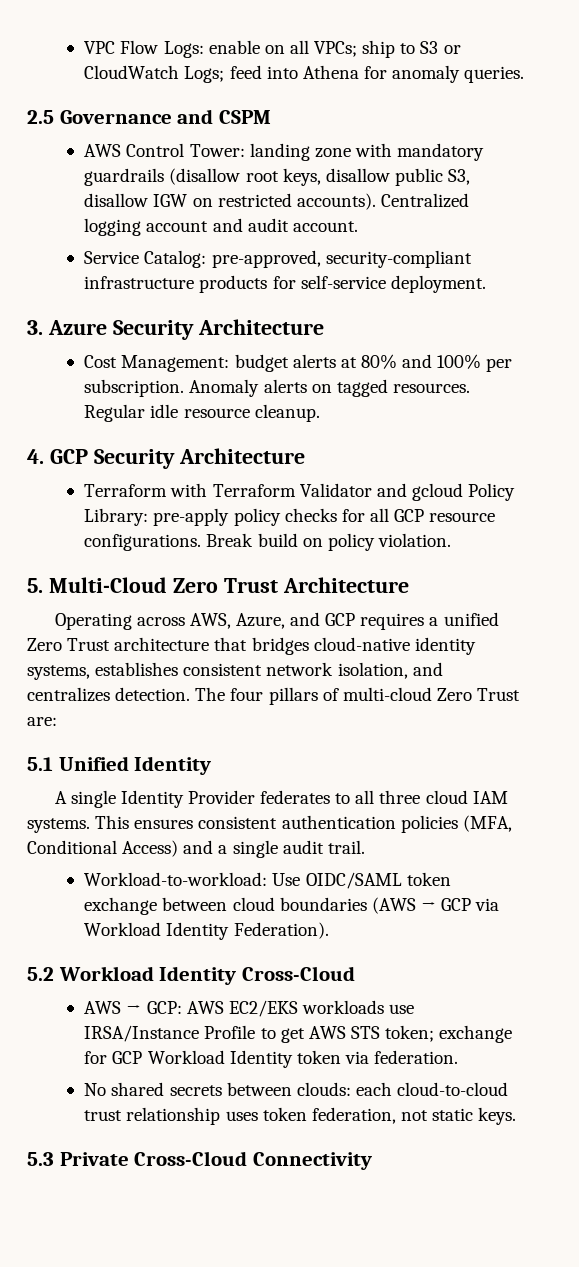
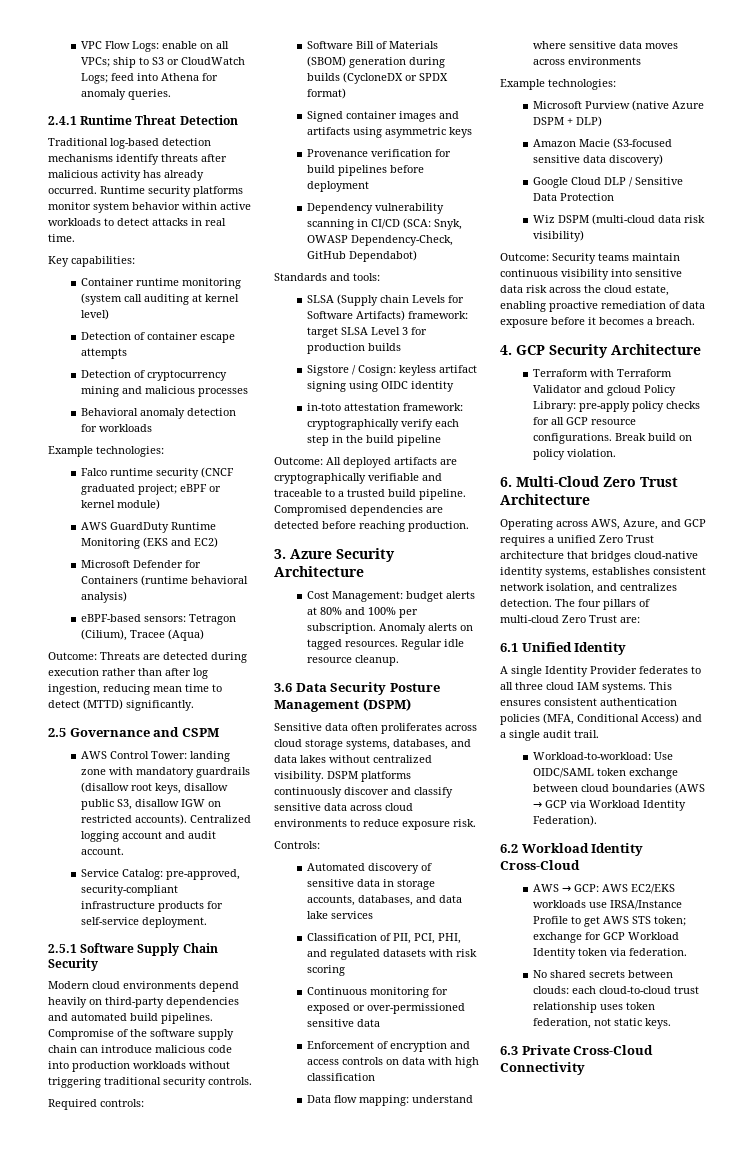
(525, 74) none -> [48,115,238,125] [48,138,211,149] [48,154,227,165] [48,170,204,181] [48,186,243,197] [48,202,251,213] [48,218,226,226] [48,234,75,242] [48,256,135,267] [81,278,242,289] [81,293,240,305] [81,309,110,320] [81,332,236,343] [81,348,128,359] [81,370,228,381] [81,386,249,397] [81,408,237,419] [81,424,153,432] [48,446,164,457] [81,467,235,479] [81,484,222,495] [81,499,161,510] [81,522,217,533] [81,537,219,549] [81,560,202,568] [81,575,249,586] [81,591,128,603] [81,614,237,625] [81,629,205,641] [48,652,247,663] [48,668,208,679] [48,684,222,695] [48,699,194,711] // 2.4.1 Runtime Threat Detection // Traditional log-based detection mechanisms identify threats after malicious activity has already occurred. Runtime security platforms monitor system behavior within active workloads to detect attacks in real time. // Key capabilities: // Container runtime monitoring (system call auditing at kernel level) // Detection of container escape attempts // Detection of cryptocurrency mining and malicious processes // Behavioral anomaly detection for workloads // Example technologies: // Falco runtime security (CNCF graduated project; eBPF or kernel module) // AWS GuardDuty Runtime Monitoring (EKS and EC2) // Microsoft Defender for Containers (runtime behavioral analysis) // eBPF-based sensors: Tetragon (Cilium), Tracee (Aqua) // Outcome: Threats are detected during execution rather than after log ingestion, reducing mean time to detect (MTTD) significantly.
(486, 284) none -> [48,943,218,956] [48,958,98,971] [48,981,239,992] [48,997,239,1008] [48,1013,213,1024] [48,1029,234,1040] [48,1045,232,1053] [48,1061,230,1072] [48,1077,252,1088] [48,1099,144,1110] [307,41,439,49] [307,56,446,68] [307,72,449,84] [307,88,347,99] [307,111,460,122] [307,127,473,138] [307,149,452,157] [307,165,425,176] [307,181,370,192] [307,203,445,214] [307,218,463,230] [307,235,454,246] [307,250,418,262] [274,273,380,281] [307,294,465,306] [307,310,469,321] [307,327,428,338] [307,343,402,354] [307,365,478,376] [307,381,455,392] [307,403,464,411] [307,419,460,430] [307,435,442,446] [274,457,457,468] [274,473,442,484] [274,489,466,500] [274,505,443,516] [274,521,469,532] // 2.5.1 Software Supply Chain Security // Modern cloud environments depend heavily on third-party dependencies and automated build pipelines. Compromise of the software supply chain can introduce malicious code into production workloads without triggering traditional security controls. // Required controls: // Software Bill of Materials (SBOM) generation during builds (CycloneDX or SPDX format) // Signed container images and artifacts using asymmetric keys // Provenance verification for build pipelines before deployment // Dependency vulnerability scanning in CI/CD (SCA: Snyk, OWASP Dependency-Check, GitHub Dependabot) // Standards and tools: // SLSA (Supply chain Levels for Software Artifacts) framework: target SLSA Level 3 for production builds // Sigstore / Cosign: keyless artifact signing using OIDC identity // in-toto attestation framework: cryptographically verify each step in the build pipeline // Outcome: All deployed artifacts are cryptographically verifiable and traceable to a trusted build pipeline. Compromised dependencies are detected before reaching production.
(320, 413) none -> [274,682,440,695] [274,698,411,712] [274,723,477,734] [274,739,471,750] [274,755,432,763] [274,771,411,782] [274,787,453,798] [274,803,413,811] [274,819,476,830] [274,841,320,849] [307,863,433,874] [307,879,436,890] [307,895,463,906] [307,911,374,919] [307,933,462,944] [307,949,478,960] [307,965,346,976] [307,987,449,998] [307,1003,466,1014] [307,1019,381,1027] [307,1041,471,1052] [307,1057,480,1068] [307,1073,376,1081] [307,1095,474,1106] [533,41,679,49] [533,57,642,65] [500,79,616,90] [533,100,705,111] [533,116,603,127] [533,138,673,149] [533,154,664,166] [533,177,684,188] [533,193,615,201] [533,214,706,225] [533,230,585,242] [500,253,680,264] [500,269,682,280] [500,285,669,296] [500,301,705,312] [500,317,695,328] // 3.6 Data Security Posture Management (DSPM) // Sensitive data often proliferates across cloud storage systems, databases, and data lakes without centralized visibility. DSPM platforms continuously discover and classify sensitive data across cloud environments to reduce exposure risk. // Controls: // Automated discovery of sensitive data in storage accounts, databases, and data lake services // Classification of PII, PCI, PHI, and regulated datasets with risk scoring // Continuous monitoring for exposed or over-permissioned sensitive data // Enforcement of encryption and access controls on data with high classification // Data flow mapping: understand where sensitive data moves across environments // Example technologies: // Microsoft Purview (native Azure DSPM + DLP) // Amazon Macie (S3-focused sensitive data discovery) // Google Cloud DLP / Sensitive Data Protection // Wiz DSPM (multi-cloud data risk visibility) // Outcome: Security teams maintain continuous visibility into sensitive data risk across the cloud estate, enabling proactive remediation of data exposure before it becomes a breach.
[27,578,43,593] 5. -> [500,477,512,487] 6.
[27,757,53,771] 5.1 -> [500,643,518,652] 6.1
[27,967,54,981] 5.2 -> [500,844,518,853] 6.2
[27,1152,54,1166] 5.3 -> [500,1046,518,1055] 6.3

